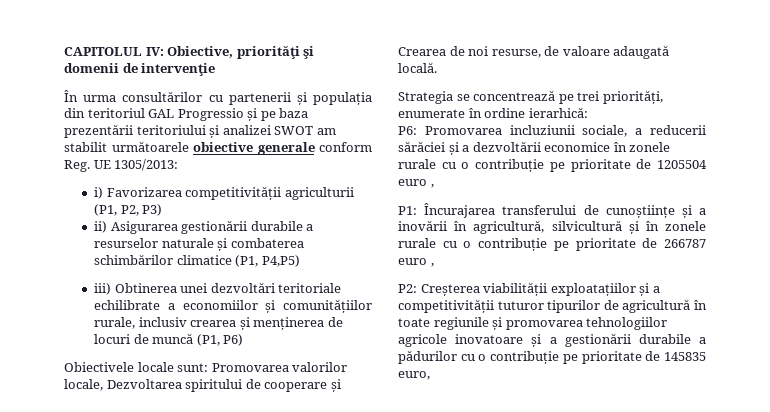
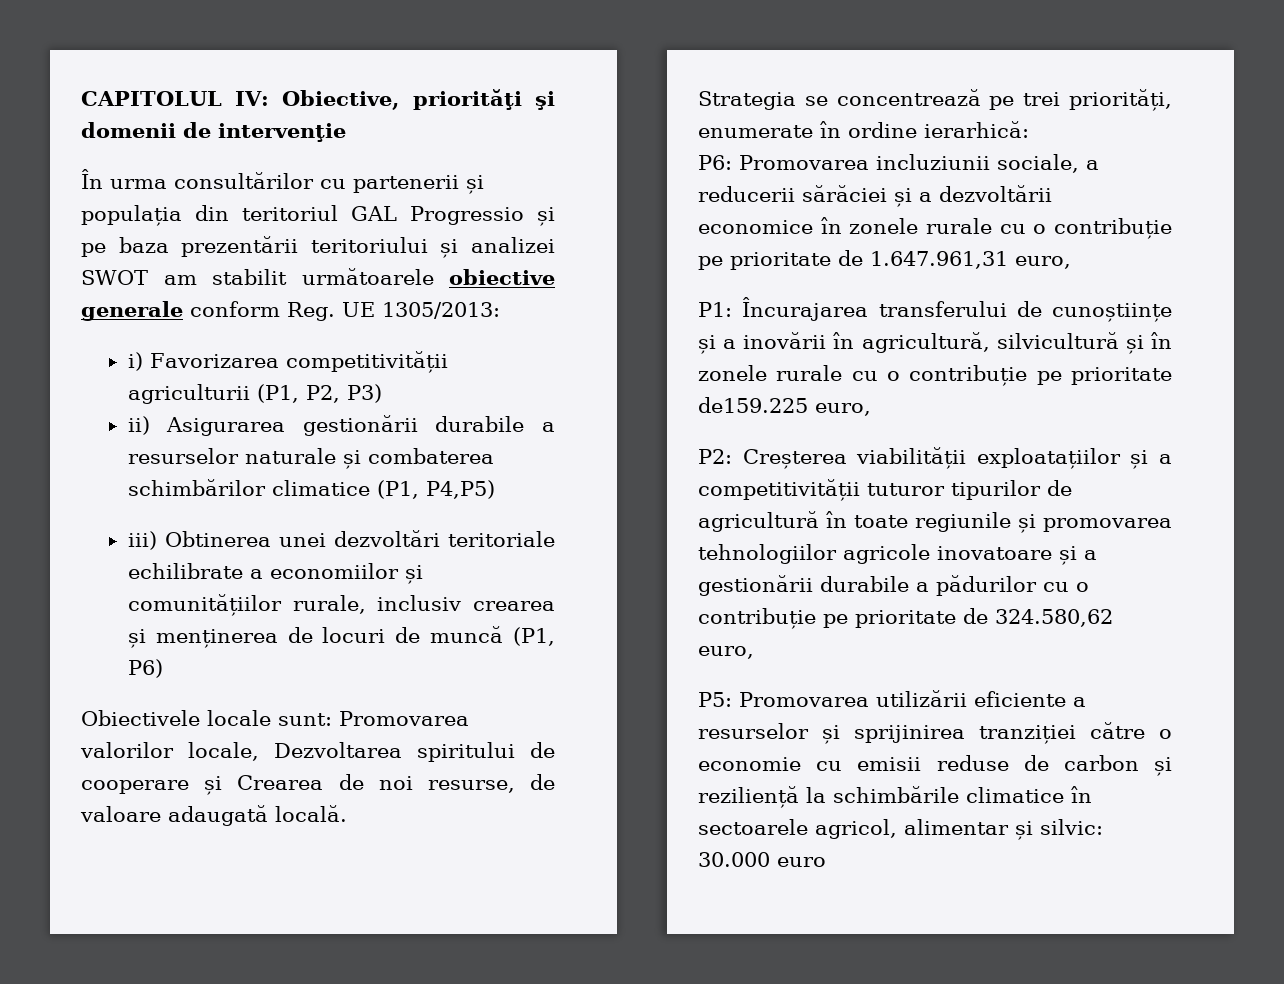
[657,160,707,169] [398,179,434,188] 1205504 euro , -> [870,251,1071,269] 1.647.961,31 euro,
[642,238,706,248] [398,258,434,267] de 266787 euro , -> [698,397,871,416] de159.225 euro,
[664,352,706,361] [398,371,430,380] 145835 euro, -> [995,609,1113,627] [698,646,754,659] [698,690,1086,707] [698,722,1172,744] [698,755,1172,776] [698,786,1092,808] [698,819,1103,840] [698,852,826,867] 324.580,62 euro, // P5: Promovarea utilizării eficiente a resurselor și sprijinirea tranziției către o economie cu emisii reduse de carbon și reziliență la schimbările climatice în sectoarele agricol, alimentar și silvic: 30.000 euro

